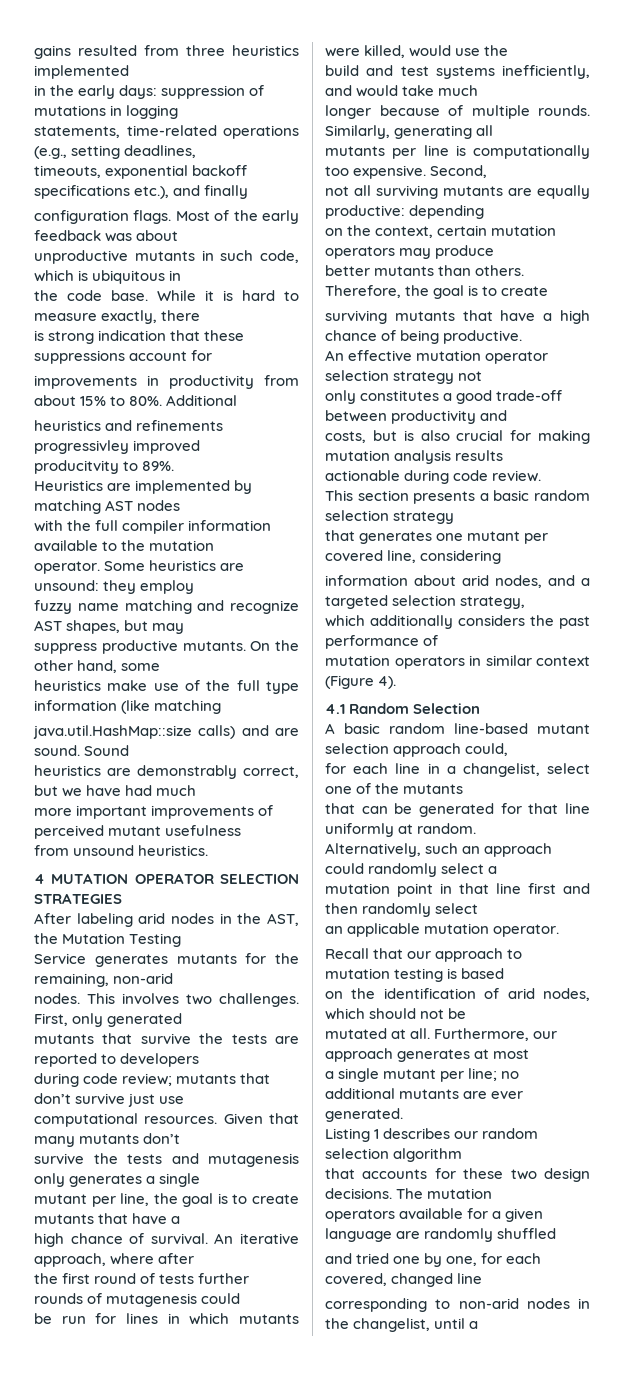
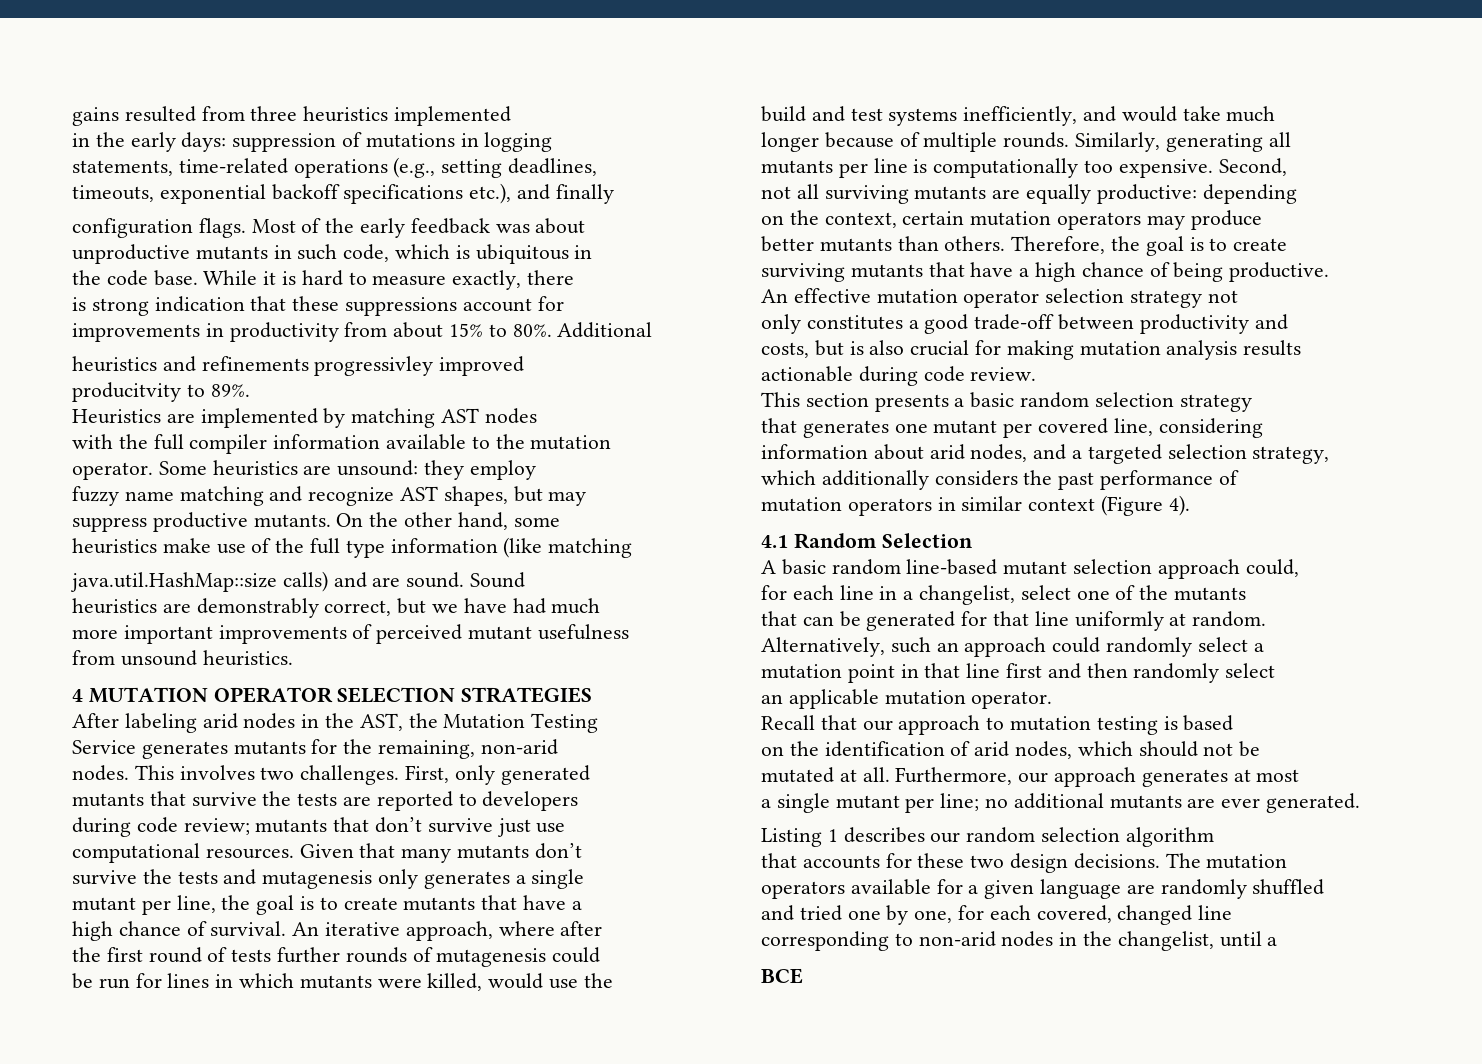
(479, 1325) none -> [761,968,803,984] // ВСЕ

